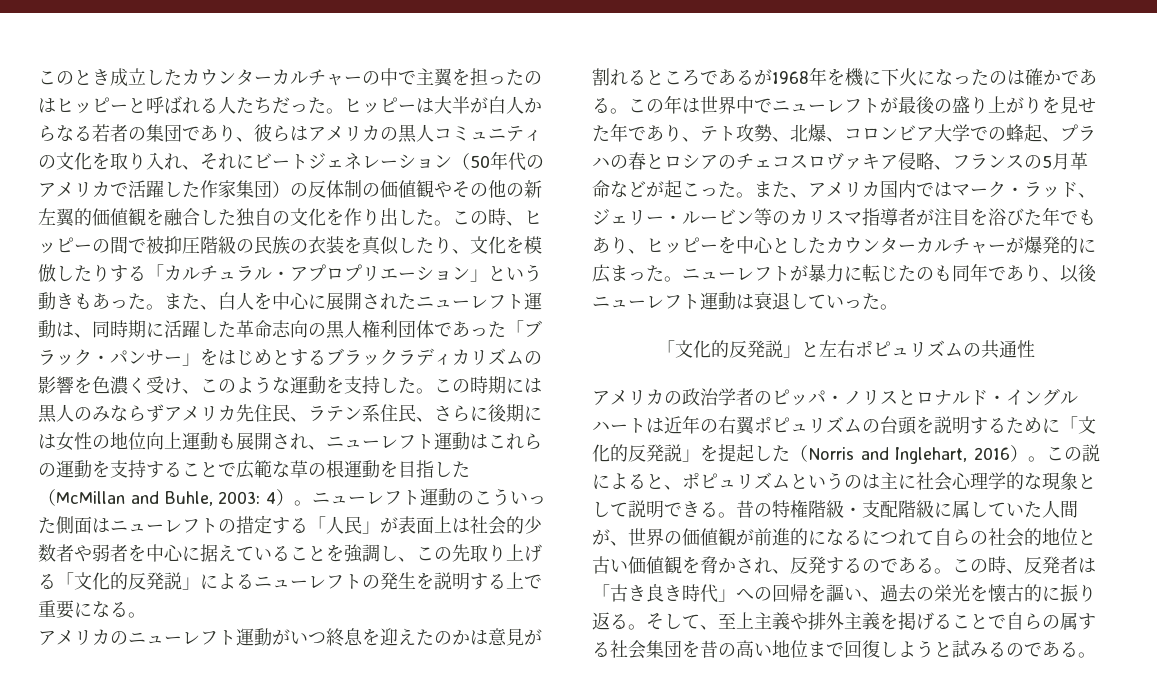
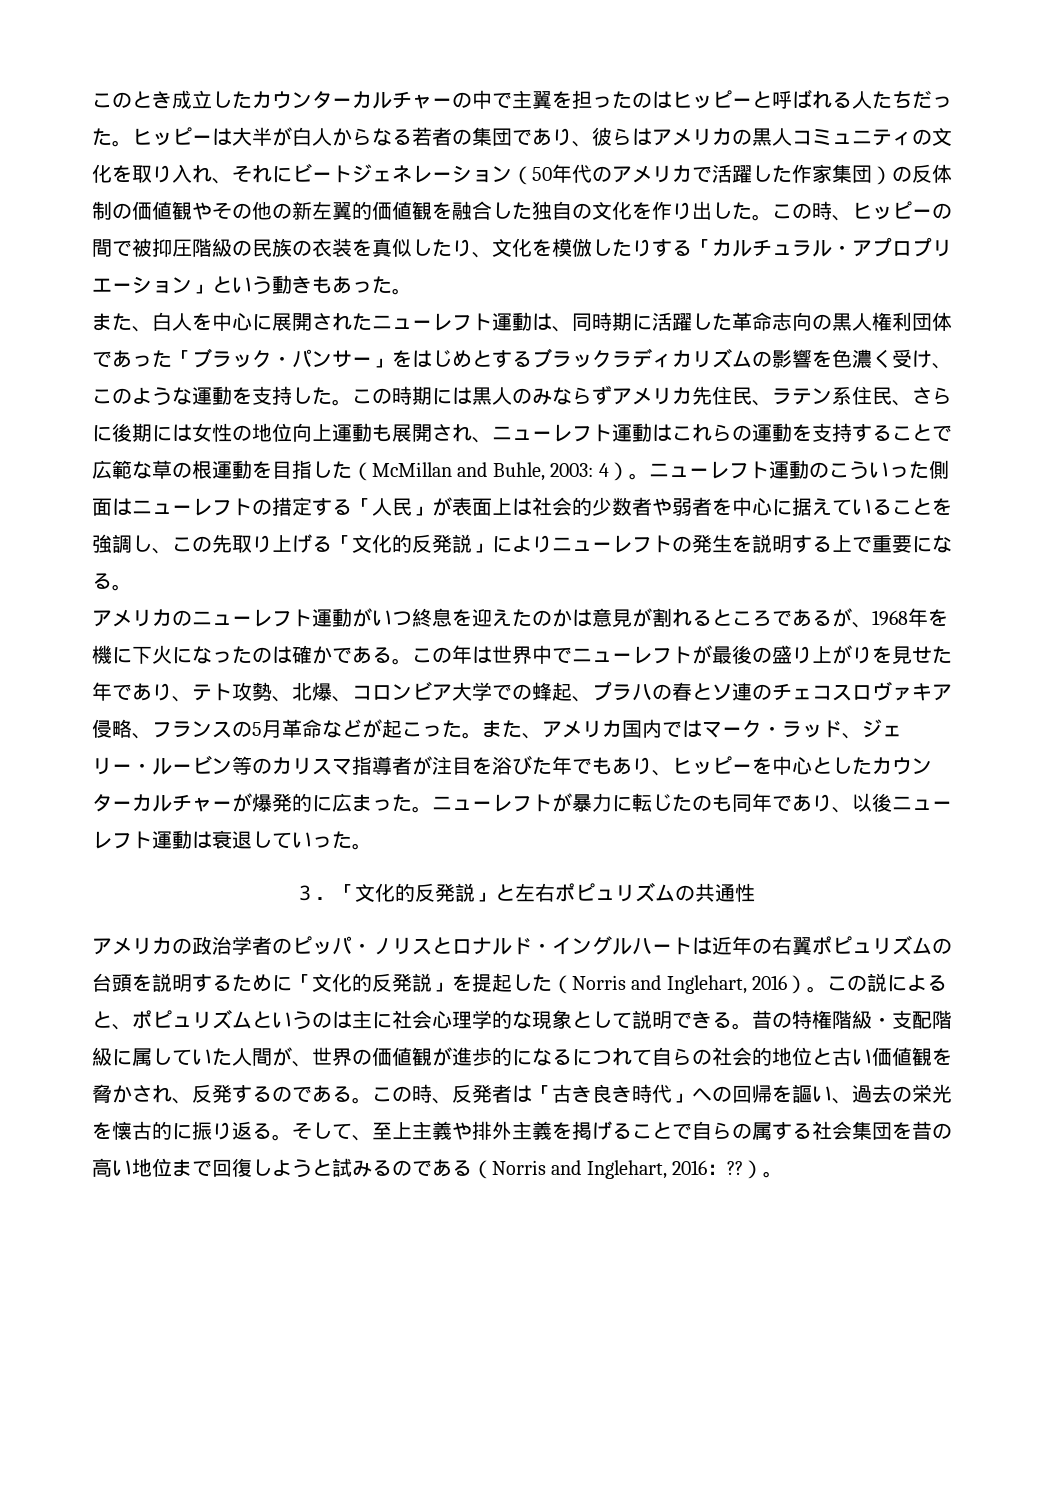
(164, 307) none -> (412, 291) //
[236,574,254,589] る -> [532,535,552,553] り
(772, 77) none -> [852,622,872,628] 、
[664,154,718,170] ロシア -> [712,682,752,701] ソ連
(898, 307) none -> [295,885,335,901] ３．
[754,528,790,546] 前進 -> [452,1047,492,1066] 進歩
(1078, 649) none -> [472,1160,764,1179] （Norris and Inglehart, 2016：??）

